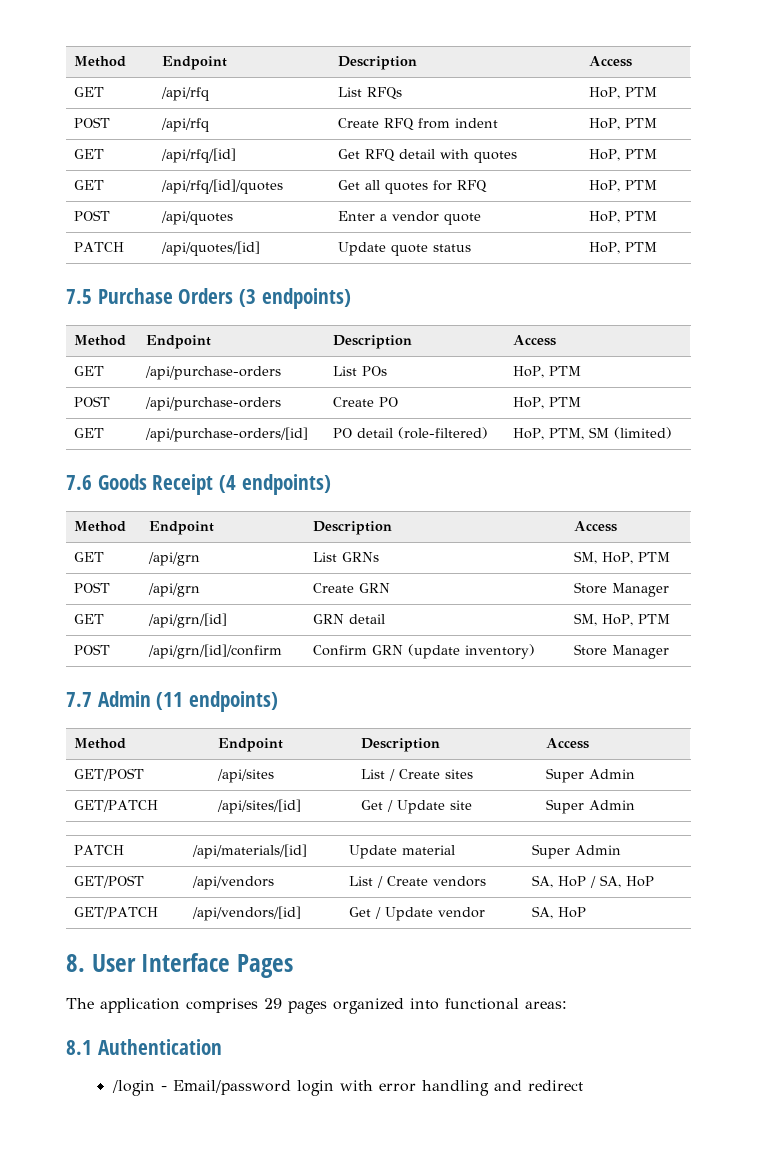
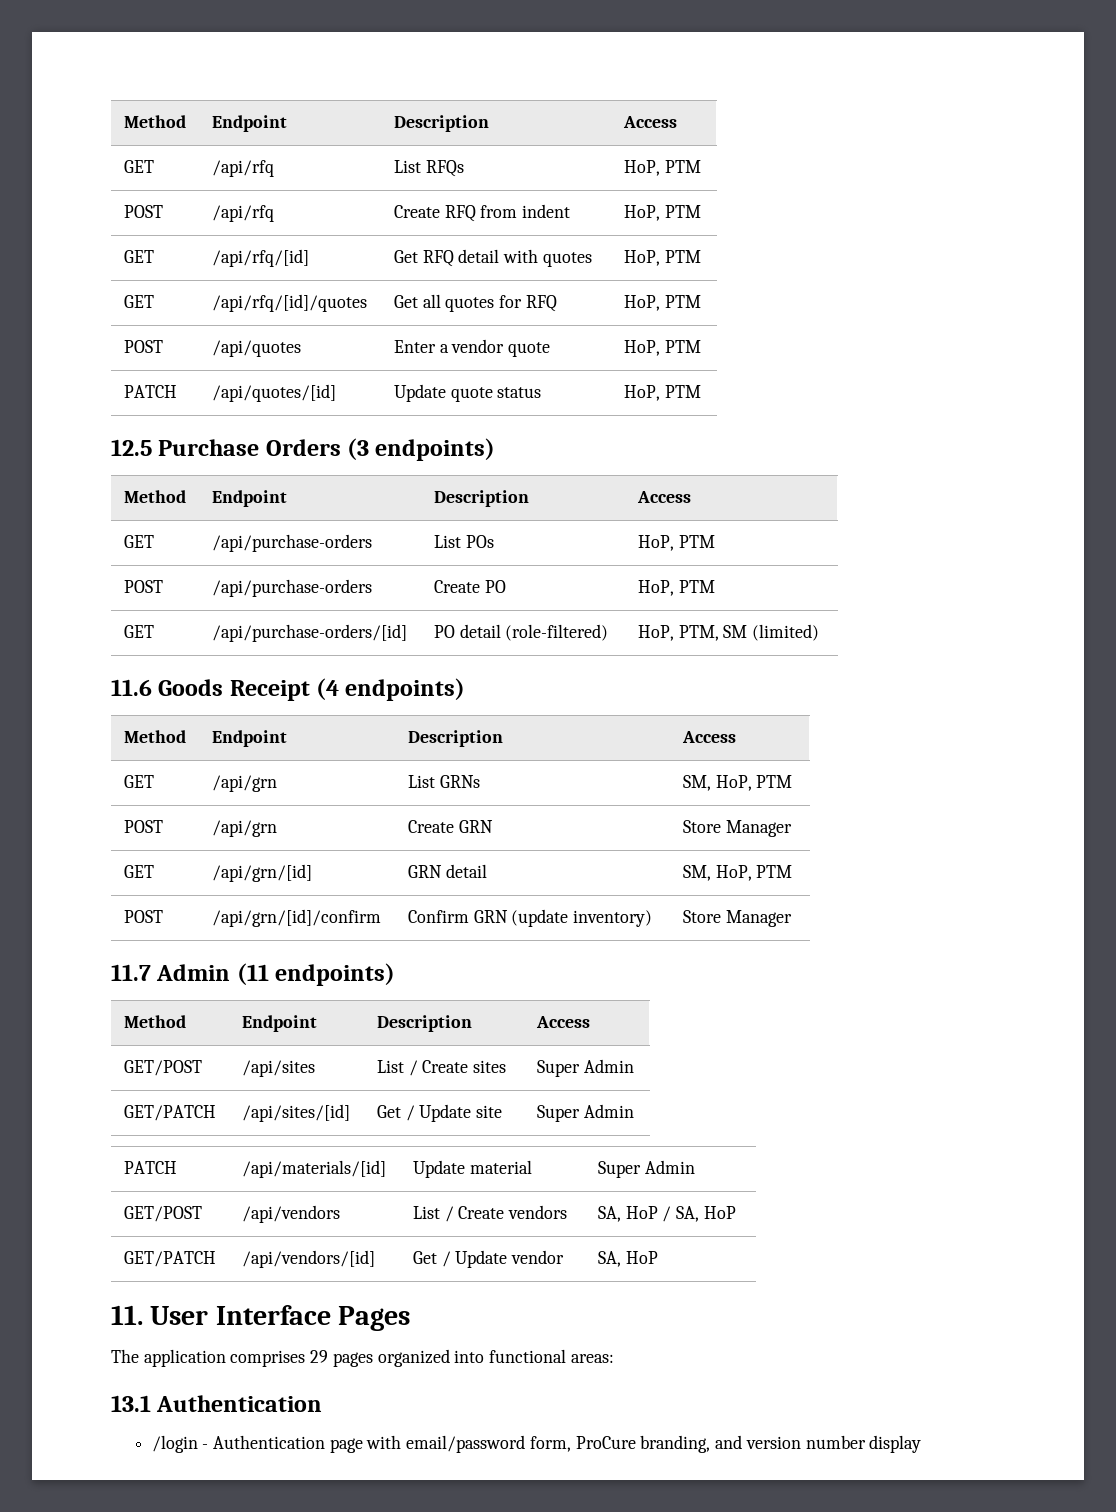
[66,289,92,304] 7.5 -> [111,439,152,456] 12.5
[66,475,92,490] 7.6 -> [111,679,152,696] 11.6
[66,692,92,707] 7.7 -> [111,964,151,981] 11.7
[66,954,85,972] 8. -> [111,1305,143,1325] 11.
[66,1040,92,1055] 8.1 -> [111,1395,151,1412] 13.1
[172,1080,583,1096] Email/password login with error handling and redirect -> [213,1435,922,1453] Authentication page with email/password form, ProCure branding, and version number display

